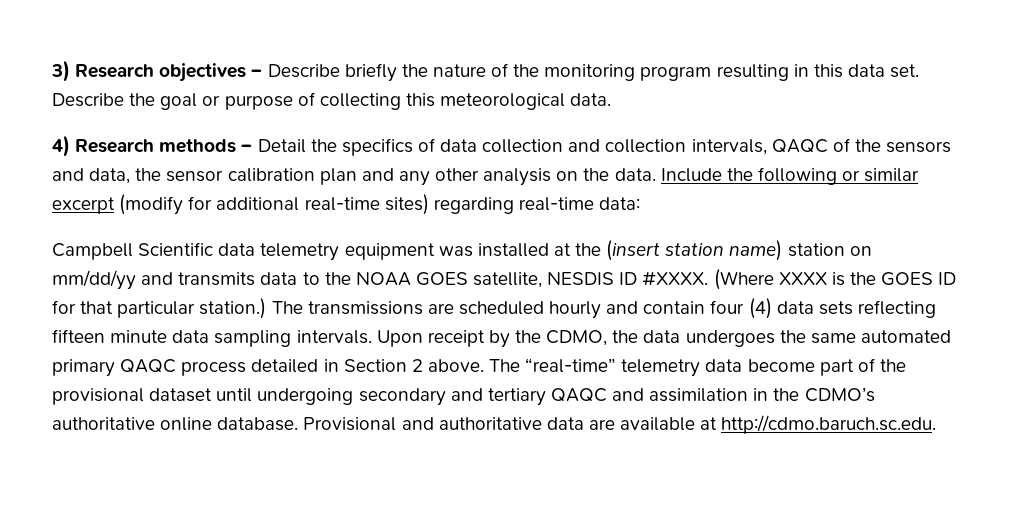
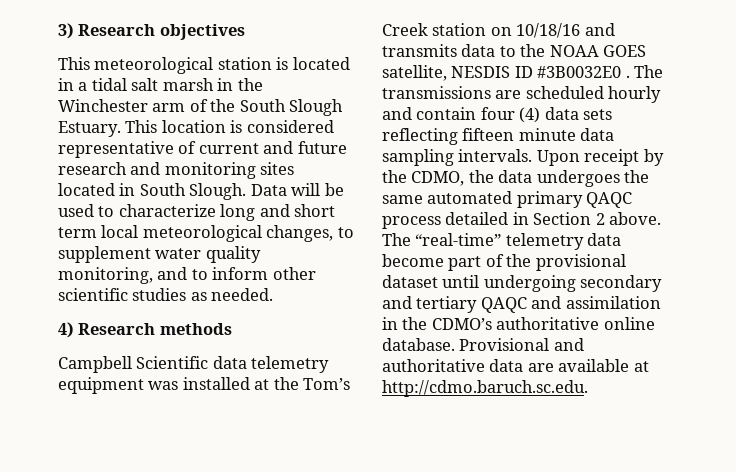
[251,63,920,82] [52,92,612,110] [52,135,952,157] [52,167,920,186] [52,194,641,215] – Describe briefly the nature of the monitoring program resulting in this data set. Describe the goal or purpose of collecting this meteorological data. // 4) Research methods – Detail the specifics of data collection and collection intervals, QAQC of the sensors and data, the sensor calibration plan and any other analysis on the data. Include the following or similar excerpt (modify for additional real-time sites) regarding real-time data: -> [58,57,350,74] [58,78,263,91] [58,99,344,116] [58,120,334,137] [58,141,347,158] [58,162,295,179] [58,183,344,200] [58,204,336,221] [58,225,354,242] [58,246,261,263] [58,267,316,284] [58,288,274,301] [58,322,232,338] // This meteorological station is located in a tidal salt marsh in the Winchester arm of the South Slough Estuary. This location is considered representative of current and future research and monitoring sites located in South Slough. Data will be used to characterize long and short term local meteorological changes, to supplement water quality monitoring, and to inform other scientific studies as needed. // 4) Research methods
[606,240,783,261] (insert station name) -> [303,378,351,390] [382,23,428,36] Tom’s Creek
[52,270,136,290] mm/dd/yy -> [516,23,581,38] 10/18/16
[642,269,957,290] [52,298,267,319] #XXXX. (Where XXXX is the GOES ID for that particular station.) -> [537,66,630,78] #3B0032E0 .

